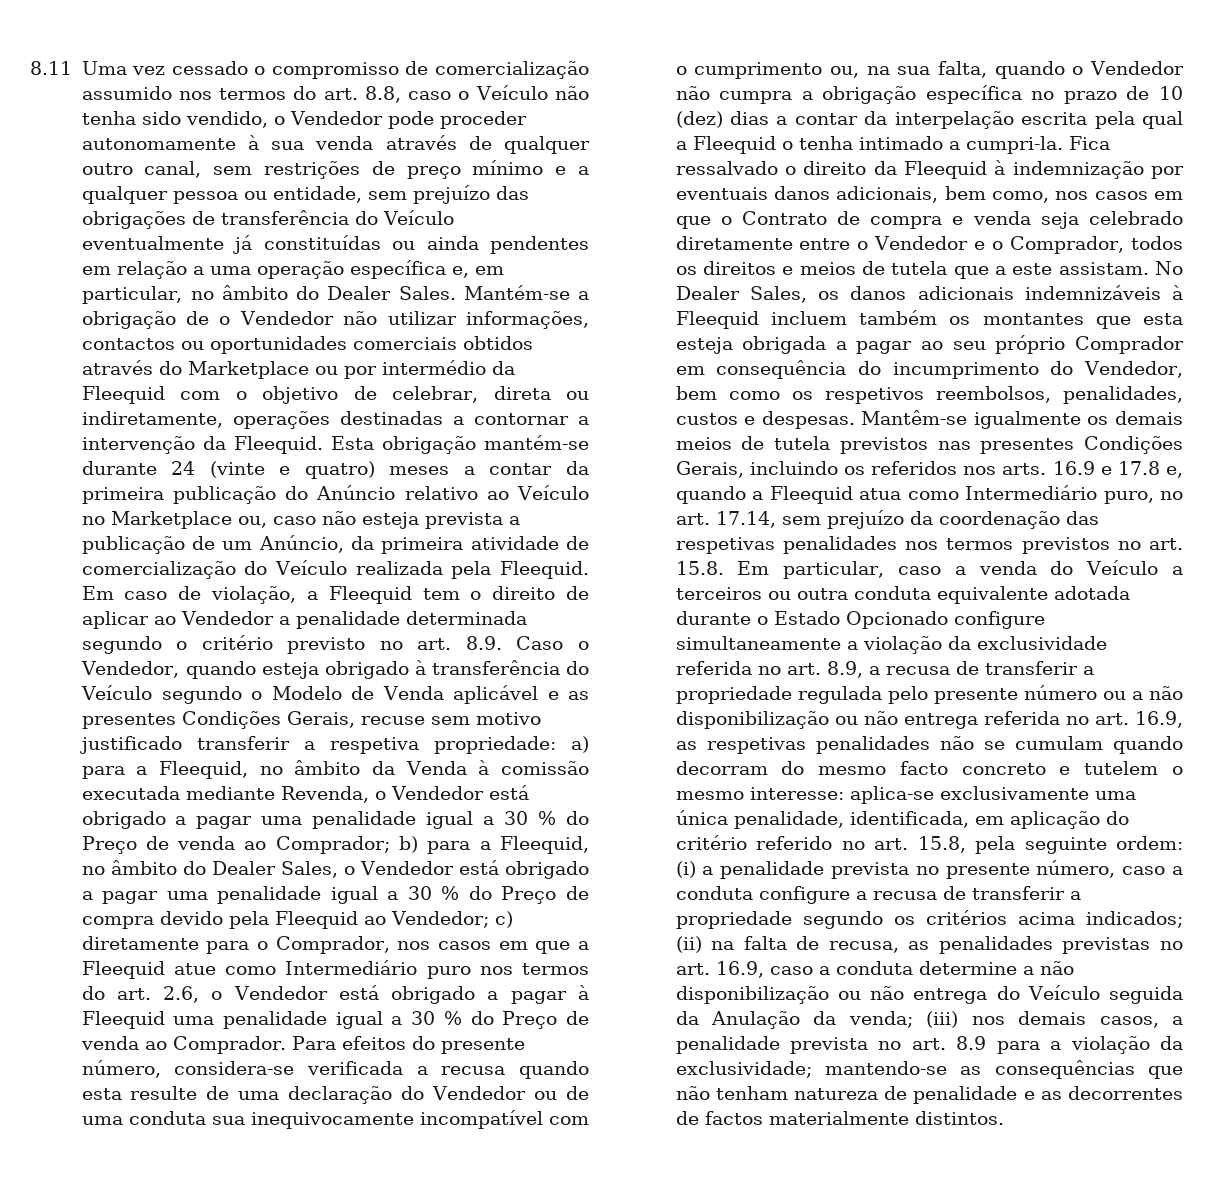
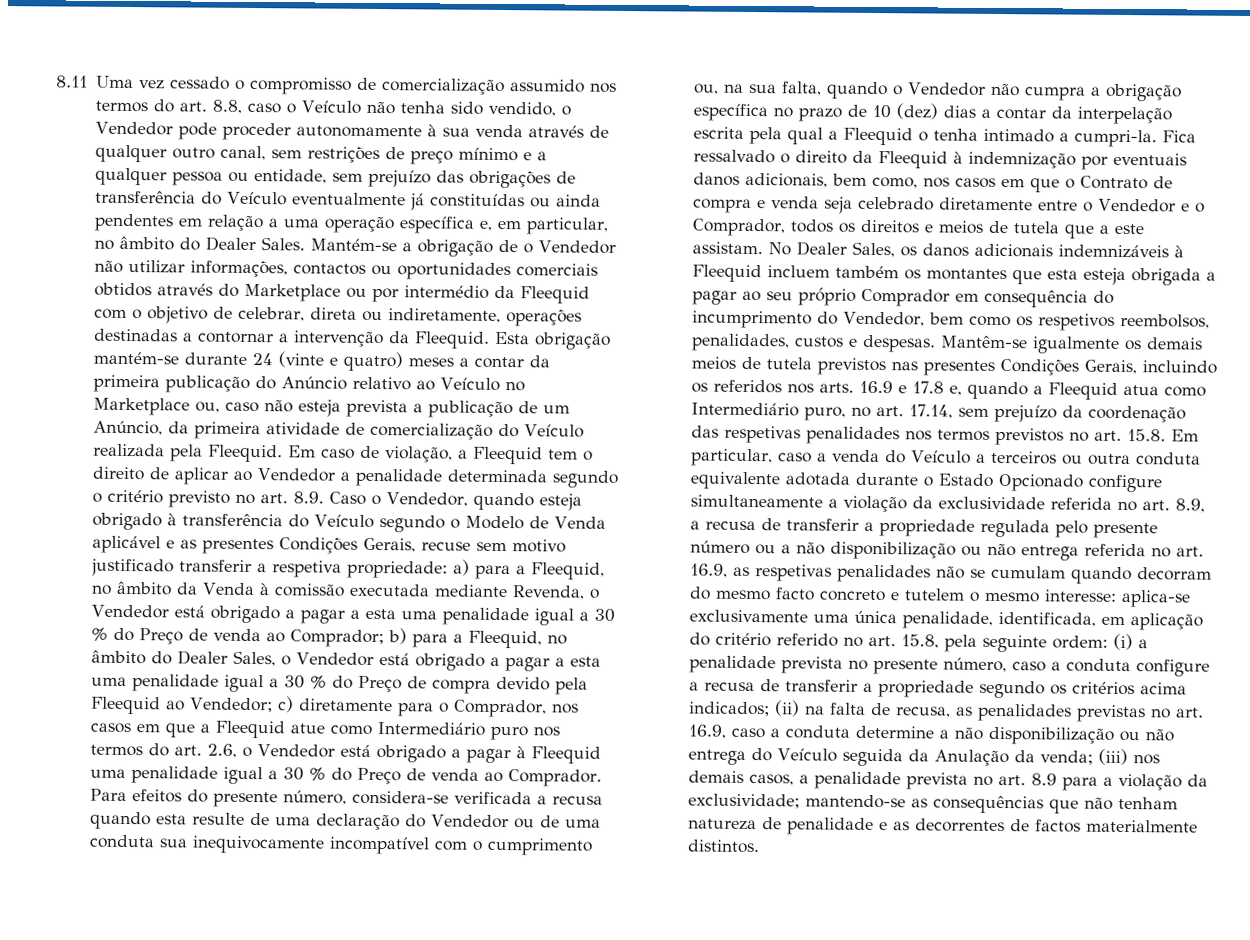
(253, 822) none -> [349,608,396,620] a esta
(159, 897) none -> [554,656,601,667] a esta

